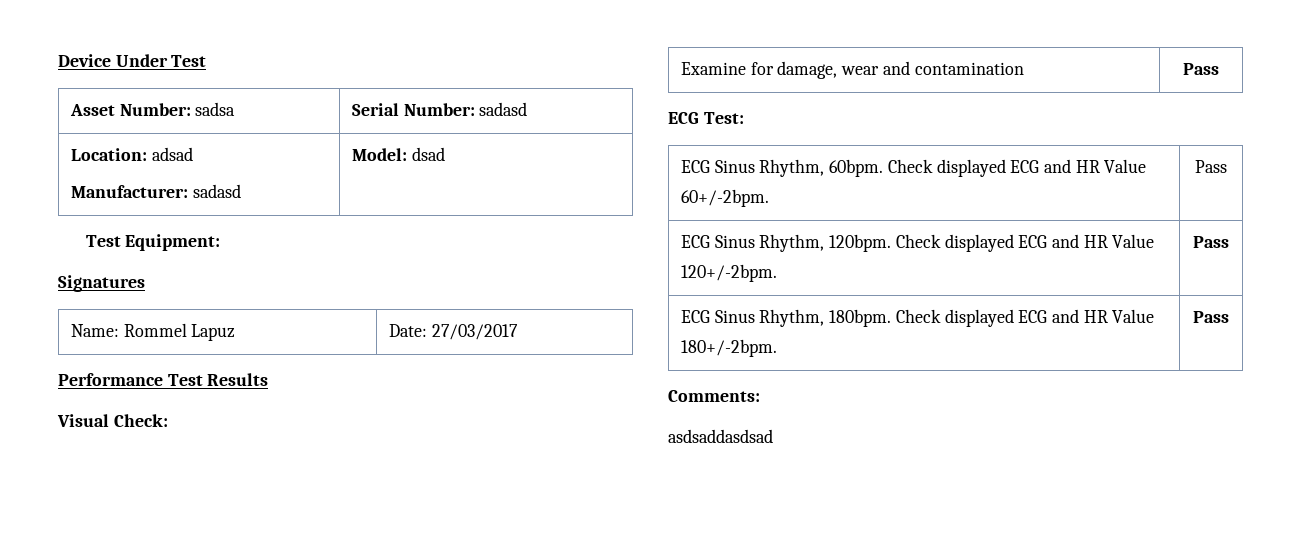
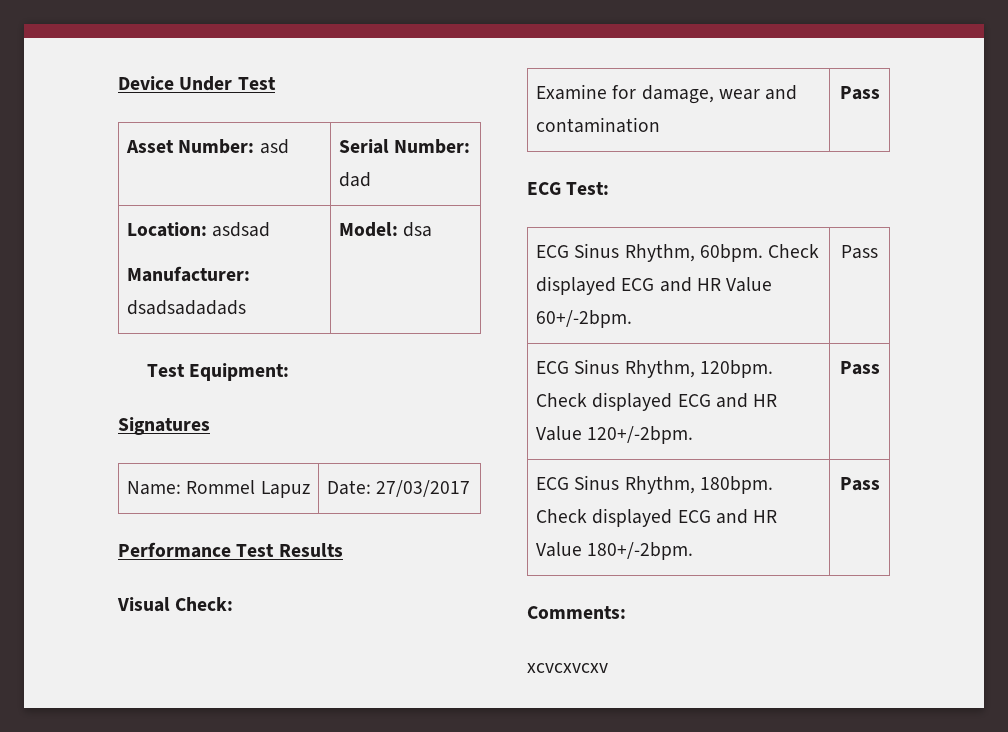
[195,102,236,116] sadsa -> [259,139,289,154] asd
[479,102,528,116] sadasd -> [339,172,372,187] dad
[151,147,193,161] adsad -> [212,222,271,237] asdsad
[192,184,241,198] sadasd -> [127,300,247,315] dsadsadadads
[411,147,445,161] dsad -> [403,222,433,237] dsa
[668,429,773,443] asdsaddasdsad -> [527,663,608,673] xcvcxvcxv

